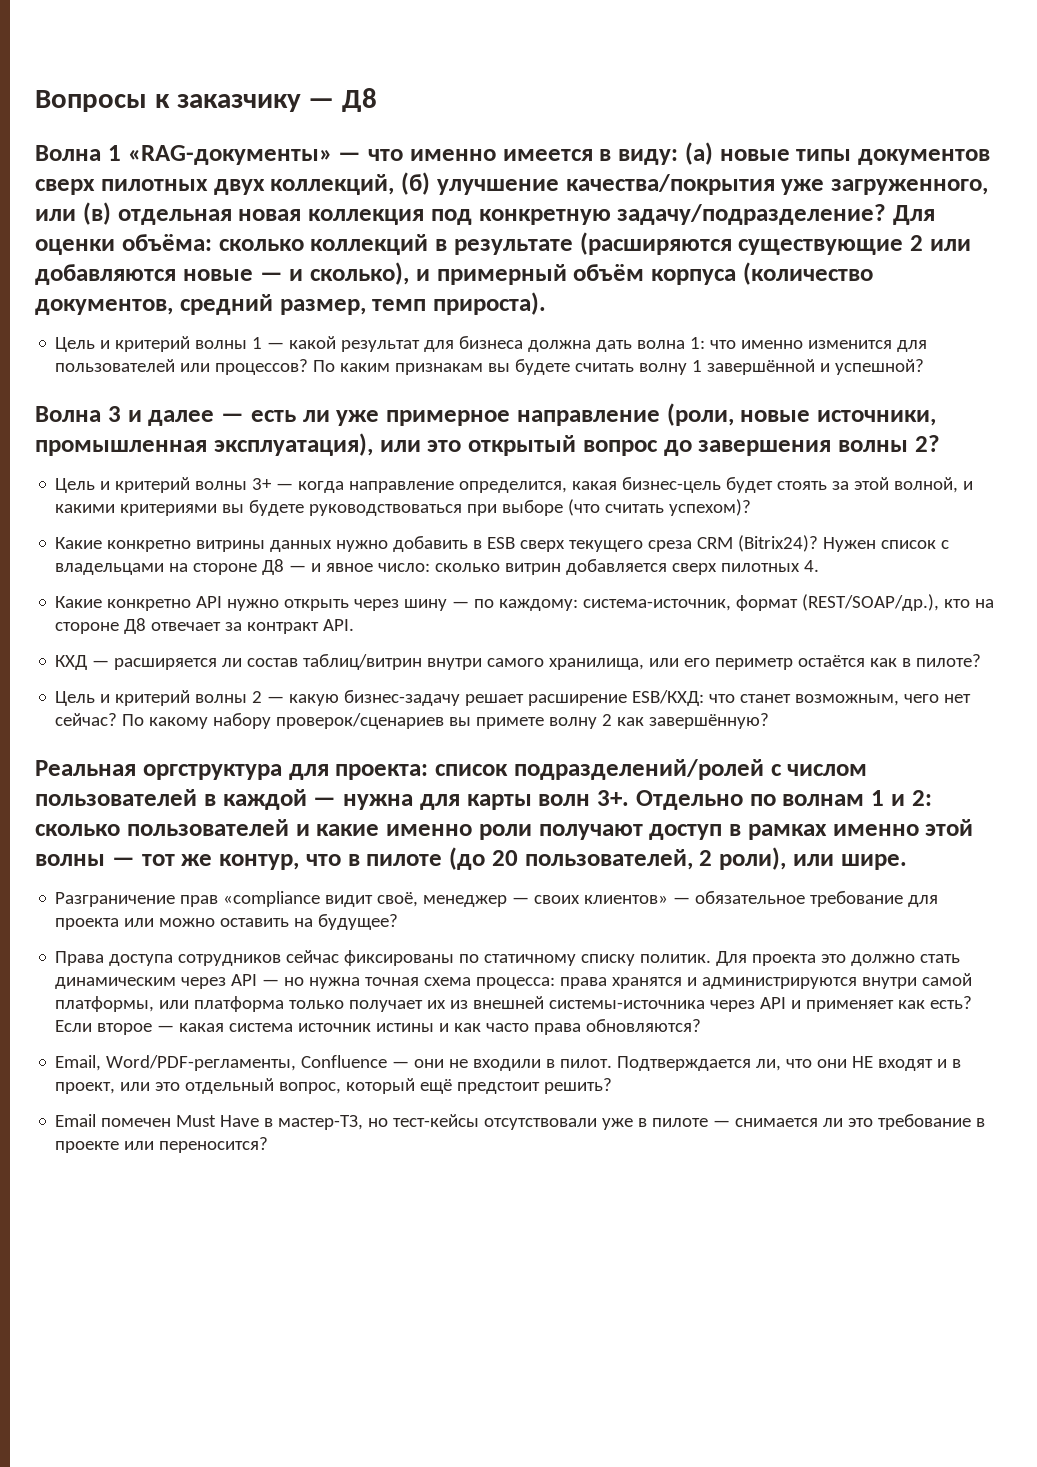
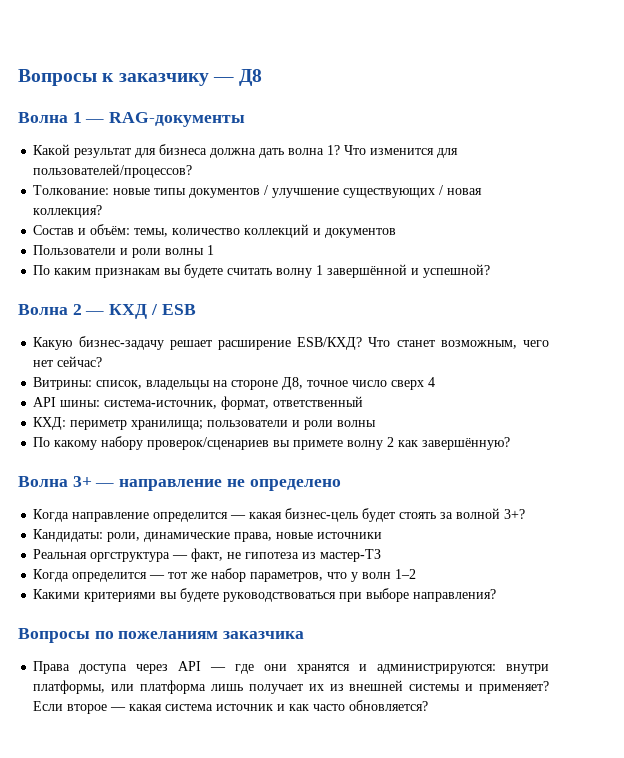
[127,142,990,165] [35,172,988,195] [35,202,935,225] [35,232,971,255] [35,262,873,285] [35,292,546,315] [55,336,337,352] «RAG-документы» — что именно имеется в виду: (а) новые типы документов сверх пилотных двух коллекций, (б) улучшение качества/покрытия уже загруженного, или (в) отдельная новая коллекция под конкретную задачу/подразделение? Для оценки объёма: сколько коллекций в результате (расширяются существующие 2 или добавляются новые — и сколько), и примерный объём корпуса (количество документов, средний размер, темп прироста). // Цель и критерий волны 1 — какой -> [85,112,246,127] [33,144,71,155] — RAG-документы // Какой
[690,337,928,352] [55,359,309,375] 1: что именно изменится для пользователей или процессов? -> [327,145,459,158] [33,164,193,178] [33,185,483,198] [33,205,103,218] [33,224,397,238] [33,245,215,258] 1? Что изменится для пользователей/процессов? // Толкование: новые типы документов / улучшение существующих / новая коллекция? // Состав и объём: темы, количество коллекций и документов // Пользователи и роли волны 1 //
[107,403,936,426] [35,433,940,456] [55,477,974,493] [55,499,752,516] [55,535,950,552] [55,559,820,575] [55,594,995,611] [55,618,355,634] [55,654,982,670] [55,690,340,706] 3 и далее — есть ли уже примерное направление (роли, новые источники, промышленная эксплуатация), или это открытый вопрос до завершения волны 2? // Цель и критерий волны 3+ — когда направление определится, какая бизнес-цель будет стоять за этой волной, и какими критериями вы будете руководствоваться при выборе (что считать успехом)? // Какие конкретно витрины данных нужно добавить в ESB сверх текущего среза CRM (Bitrix24)? Нужен список с владельцами на стороне Д8 — и явное число: сколько витрин добавляется сверх пилотных 4. // Какие конкретно API нужно открыть через шину — по каждому: система-источник, формат (REST/SOAP/др.), кто на стороне Д8 отвечает за контракт API. // КХД — расширяется ли состав таблиц/витрин внутри самого хранилища, или его периметр остаётся как в пилоте? // Цель и критерий волны 2 — какую -> [72,304,196,319] [33,337,73,350] 2 — КХД / ESB // Какую
[632,690,736,706] ESB/КХД: что -> [297,337,391,350] ESB/КХД? Что
(118, 719) none -> [33,377,436,390] [33,396,364,410] [33,417,377,430] // Витрины: список, владельцы на стороне Д8, точное число сверх 4 // API шины: система-источник, формат, ответственный // КХД: периметр хранилища; пользователи и роли волны //
[35,759,868,780] [35,789,932,810] [35,819,974,840] [35,847,907,870] [55,891,939,907] [55,914,399,930] [55,950,961,966] [55,973,973,989] Реальная оргструктура для проекта: список подразделений/ролей с числом пользователей в каждой — нужна для карты волн 3+. Отдельно по волнам 1 и 2: сколько пользователей и какие именно роли получают доступ в рамках именно этой волны — тот же контур, что в пилоте (до 20 пользователей, 2 роли), или шире. // Разграничение прав «compliance видит своё, менеджер — своих клиентов» — обязательное требование для проекта или можно оставить на будущее? // Права доступа сотрудников сейчас фиксированы по статичному списку политик. Для проекта это должно стать динамическим через API — но нужна точная схема процесса: права хранятся и администрируются внутри самой -> [18,476,341,491] [33,508,526,522] [33,529,383,542] [33,548,382,562] [33,568,417,582] [33,588,497,602] [18,628,305,643] [33,661,549,674] Волна 3+ — направление не определено // Когда направление определится — какая бизнес-цель будет стоять за волной 3+? // Кандидаты: роли, динамические права, новые источники // Реальная оргструктура — факт, не гипотеза из мастер-ТЗ // Когда определится — тот же набор параметров, что у волн 1–2 // Какими критериями вы будете руководствоваться при выборе направления? // Вопросы по пожеланиям заказчика // Права доступа через API — где они хранятся и администрируются: внутри
[289,1000,345,1009] только -> [210,684,243,691] лишь
[549,996,973,1012] системы-источника через API и применяет как есть? -> [409,681,550,694] системы и применяет?
[376,1023,435,1032] истины -> (274, 707) none
[534,1019,702,1035] [55,1055,962,1071] [55,1078,613,1094] [55,1114,986,1130] [55,1137,269,1153] права обновляются? // Email, Word/PDF-регламенты, Confluence — они не входили в пилот. Подтверждается ли, что они НЕ входят и в проект, или это отдельный вопрос, который ещё предстоит решить? // Email помечен Must Have в мастер-ТЗ, но тест-кейсы отсутствовали уже в пилоте — снимается ли это требование в проекте или переносится? -> [349,700,429,711] обновляется?

